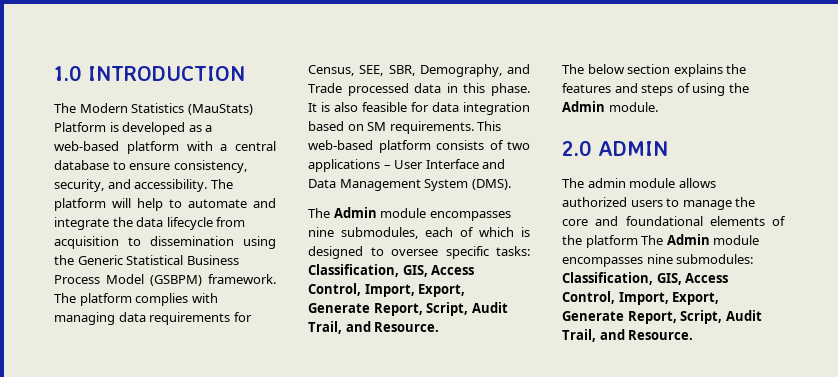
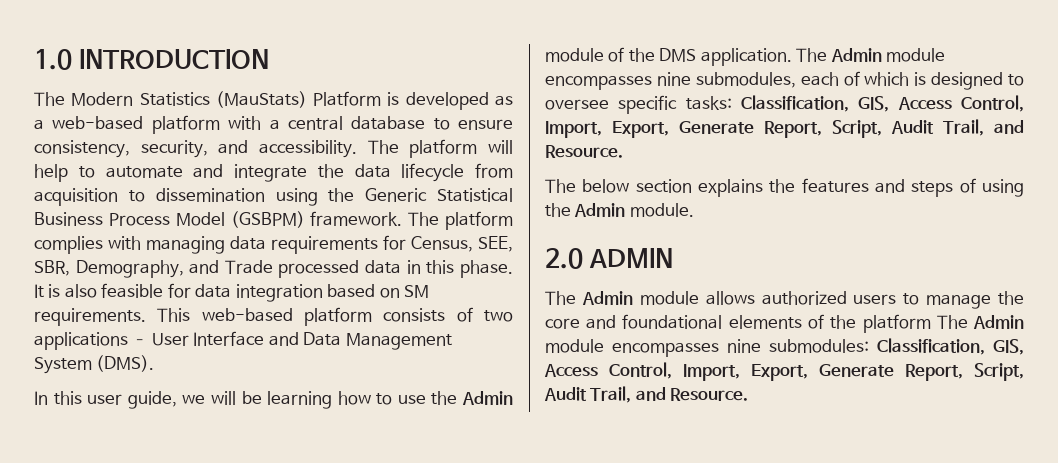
(511, 184) none -> [34,391,513,409] [545,47,792,66] In this user guide, we will be learning how to use the Admin module of the DMS application.
[587,178,626,188] admin -> [581,291,633,305] Admin

